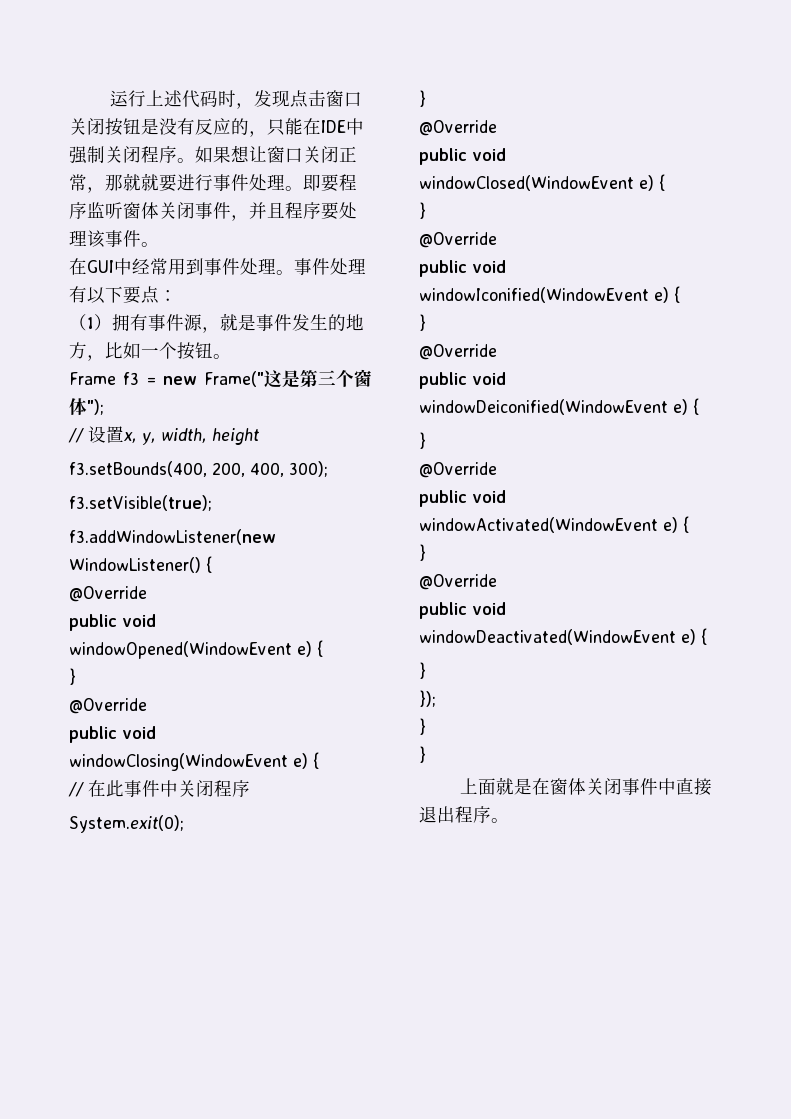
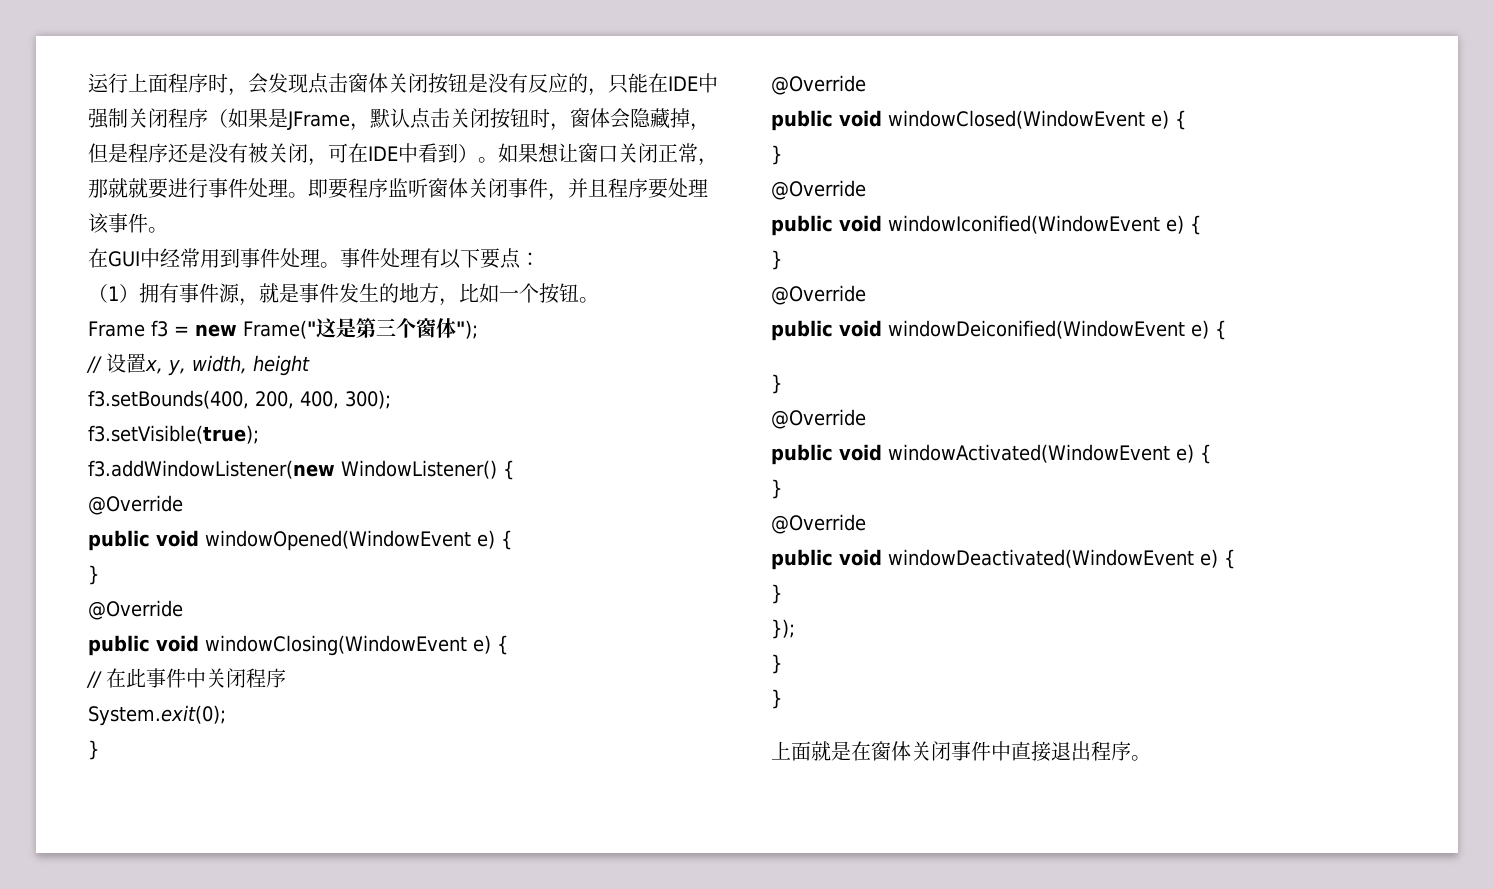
[164,90,255,109] 述代码时， -> [148,73,268,96] 面程序时，会
[344,92,363,107] 口 -> [368,73,388,93] 体
(177, 154) none -> [208,108,710,131] [88,143,478,166] （如果是JFrame，默认点击关闭按钮时，窗体会隐藏掉，但是程序还是没有被关闭，可在IDE中看到）

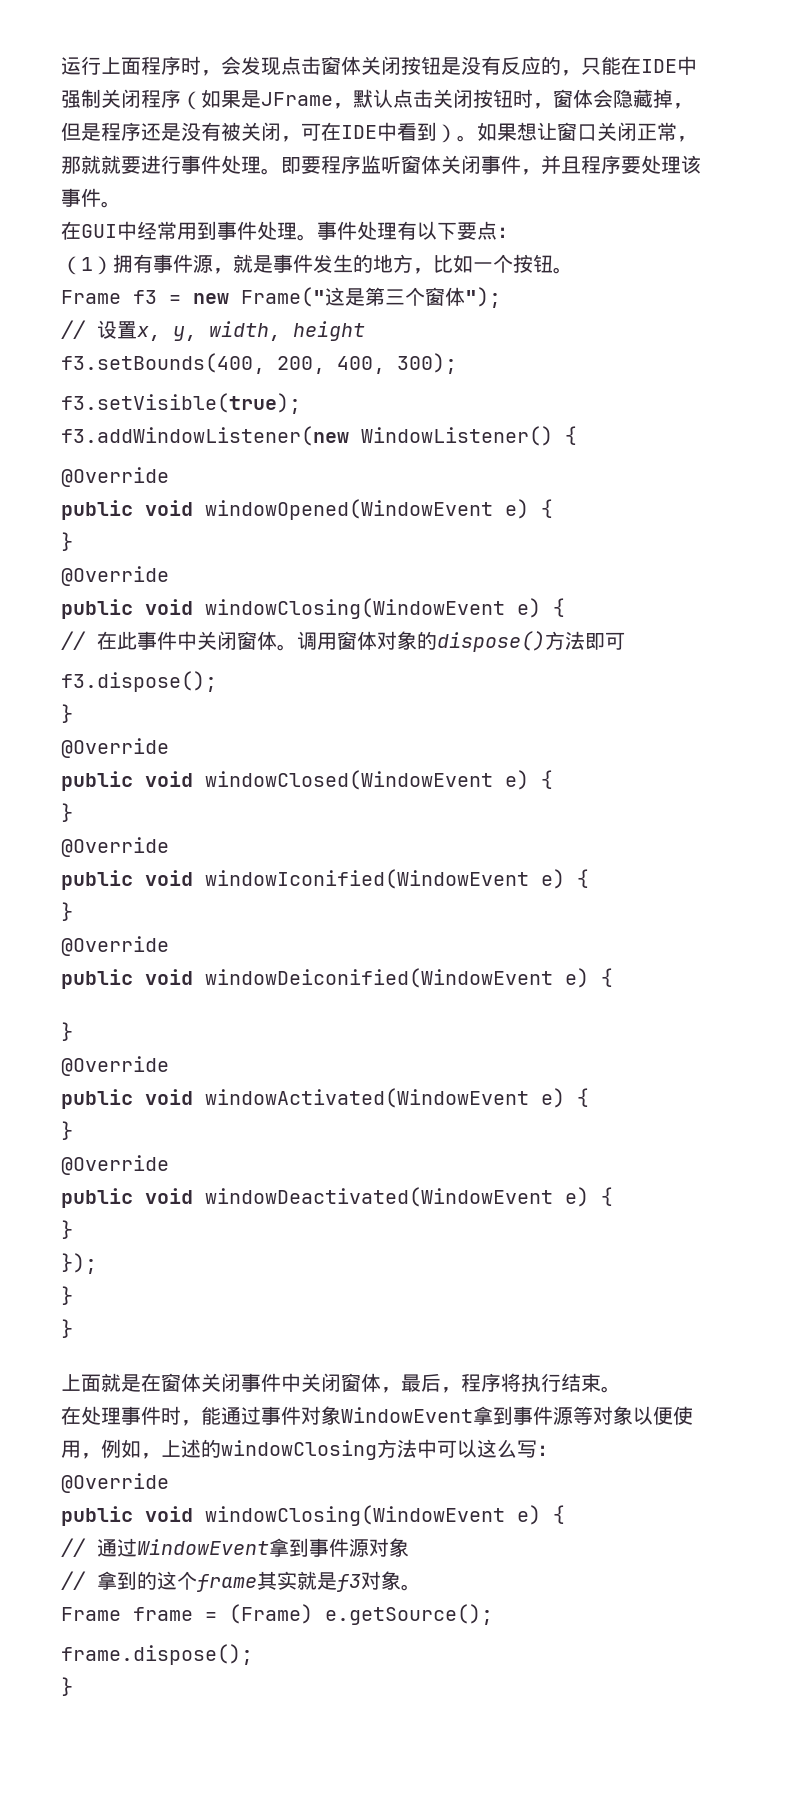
[246,668,286,688] [88,705,226,726] 程序 // System.exit(0); -> [237,631,625,652] [61,671,217,692] 窗体。调用窗体对象的dispose()方法即可 // f3.dispose();
[1011,741,1151,762] 直接退出程序。 -> [301,1373,621,1393] [61,1406,693,1426] [61,1439,557,1460] [61,1473,169,1493] [61,1505,565,1526] [61,1538,409,1557] [61,1571,421,1592] [61,1604,493,1625] [61,1644,253,1665] [61,1677,73,1696] 关闭窗体，最后，程序将执行结束。 // 在处理事件时，能通过事件对象WindowEvent拿到事件源等对象以便使用，例如，上述的windowClosing方法中可以这么写： // @Override // public void windowClosing(WindowEvent e) { // // 通过WindowEvent拿到事件源对象 // // 拿到的这个frame其实就是f3对象。 // Frame frame = (Frame) e.getSource(); // frame.dispose(); // }

